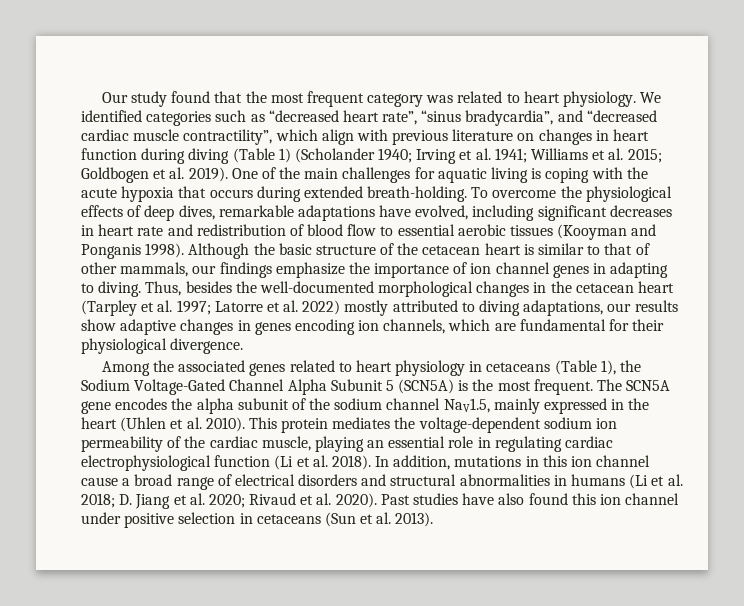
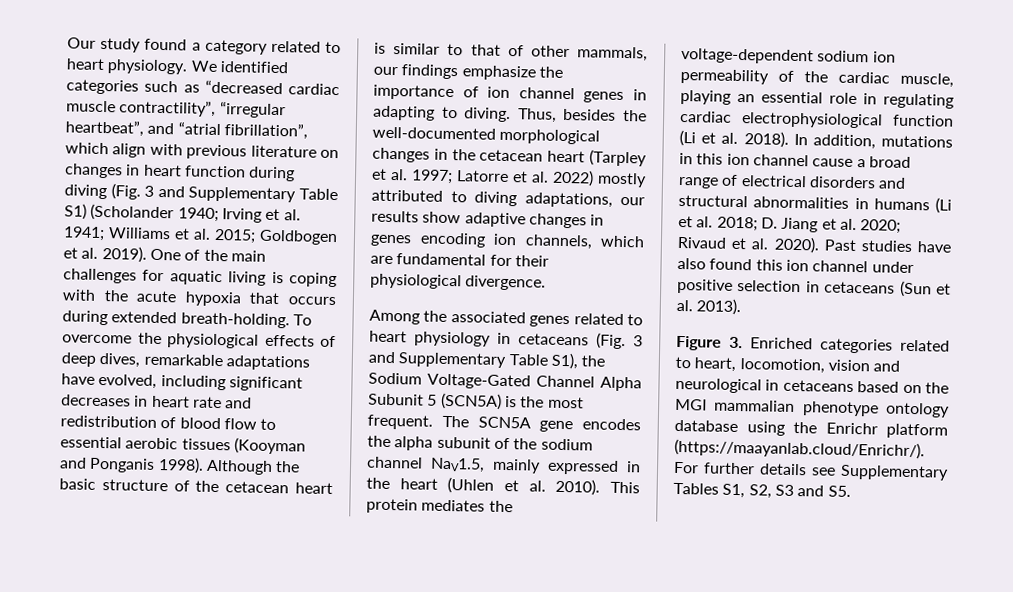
[214,91,454,107] that the most frequent category was -> [191,39,268,55] a category
[342,110,657,126] [81,129,273,145] heart rate”, “sinus bradycardia”, and “decreased cardiac muscle contractility”, -> [288,83,340,96] [66,99,286,119] [65,119,308,140] cardiac muscle contractility”, “irregular heartbeat”, and “atrial fibrillation”,
[232,148,291,163] (Table 1) -> [110,183,338,203] [64,203,87,220] (Fig. 3 and Supplementary Table S1)
[554,360,616,375] (Table 1), -> [596,332,643,350] [368,351,579,370] (Fig. 3 and Supplementary Table S1),
(434, 519) none -> [676,335,950,354] [675,356,901,374] [675,377,949,394] [675,398,950,418] [674,419,948,439] [674,438,925,460] [673,461,949,481] [673,482,851,499] // Figure 3. Enriched categories related to heart, locomotion, vision and neurological in cetaceans based on the MGI mammalian phenotype ontology database using the Enrichr platform (https://maayanlab.cloud/Enrichr/). For further details see Supplementary Tables S1, S2, S3 and S5.

